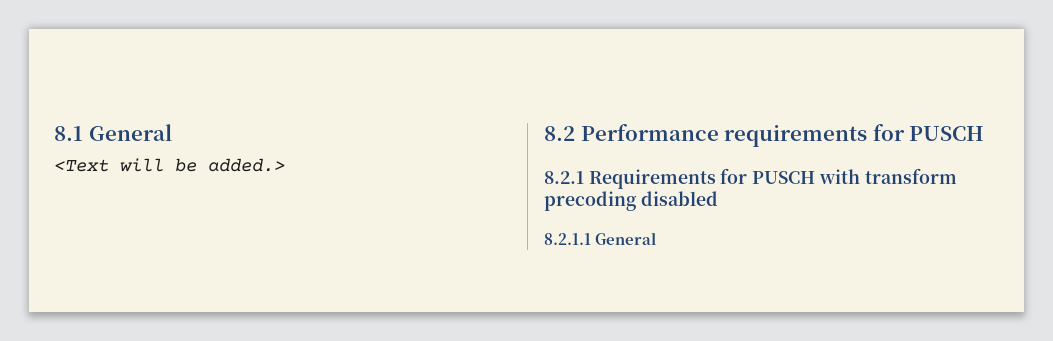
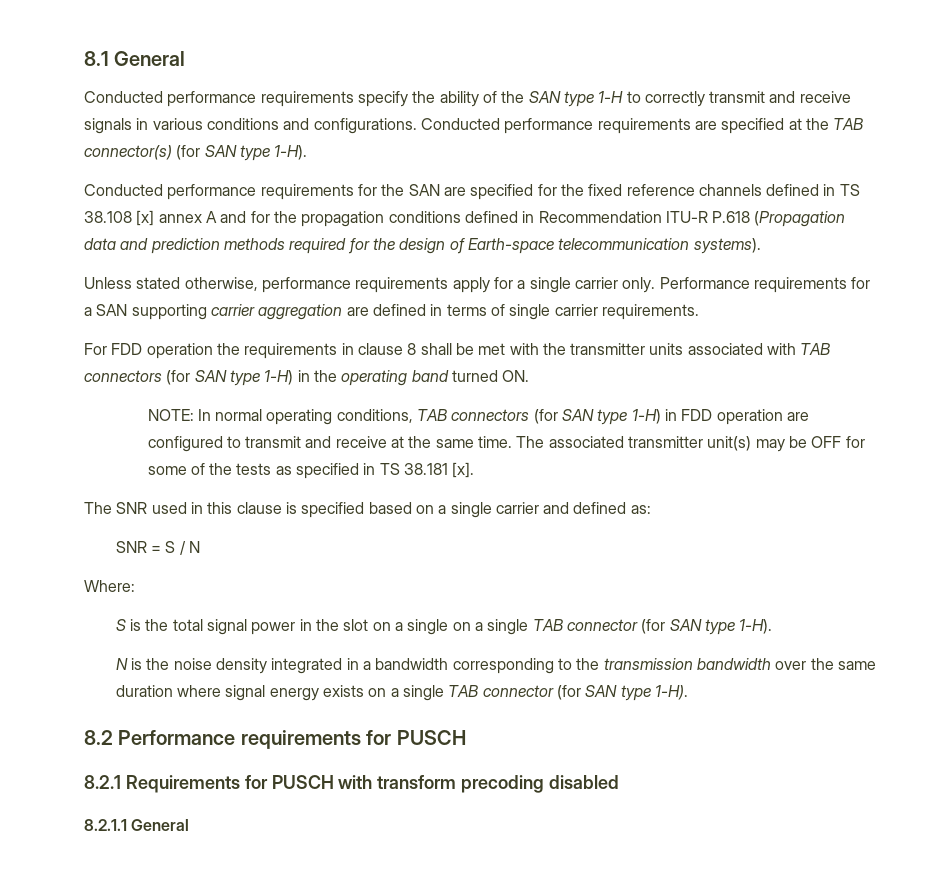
[54,158,285,172] <Text will be added.> -> [84,91,851,107] [84,118,865,134] [84,145,308,161] [84,184,860,200] [84,210,846,227] [84,238,761,254] [84,277,871,293] [84,304,699,320] [84,343,832,359] [84,370,530,386] [147,409,809,425] [147,436,865,452] [147,462,475,479] [84,502,651,518] [115,541,201,555] [84,580,135,592] [115,619,773,635] [115,658,876,674] [115,685,688,701] Conducted performance requirements specify the ability of the SAN type 1-H to correctly transmit and receive signals in various conditions and configurations. Conducted performance requirements are specified at the TAB connector(s) (for SAN type 1-H). // Conducted performance requirements for the SAN are specified for the fixed reference channels defined in TS 38.108 [x] annex A and for the propagation conditions defined in Recommendation ITU-R P.618 (Propagation data and prediction methods required for the design of Earth-space telecommunication systems). // Unless stated otherwise, performance requirements apply for a single carrier only. Performance requirements for a SAN supporting carrier aggregation are defined in terms of single carrier requirements. // For FDD operation the requirements in clause 8 shall be met with the transmitter units associated with TAB connectors (for SAN type 1-H) in the operating band turned ON. // NOTE: In normal operating conditions, TAB connectors (for SAN type 1-H) in FDD operation are configured to transmit and receive at the same time. The associated transmitter unit(s) may be OFF for some of the tests as specified in TS 38.181 [x]. // The SNR used in this clause is specified based on a single carrier and defined as: // SNR = S / N // Where: // S is the total signal power in the slot on a single on a single TAB connector (for SAN type 1-H). // N is the noise density integrated in a bandwidth corresponding to the transmission bandwidth over the same duration where signal energy exists on a single TAB connector (for SAN type 1-H).

